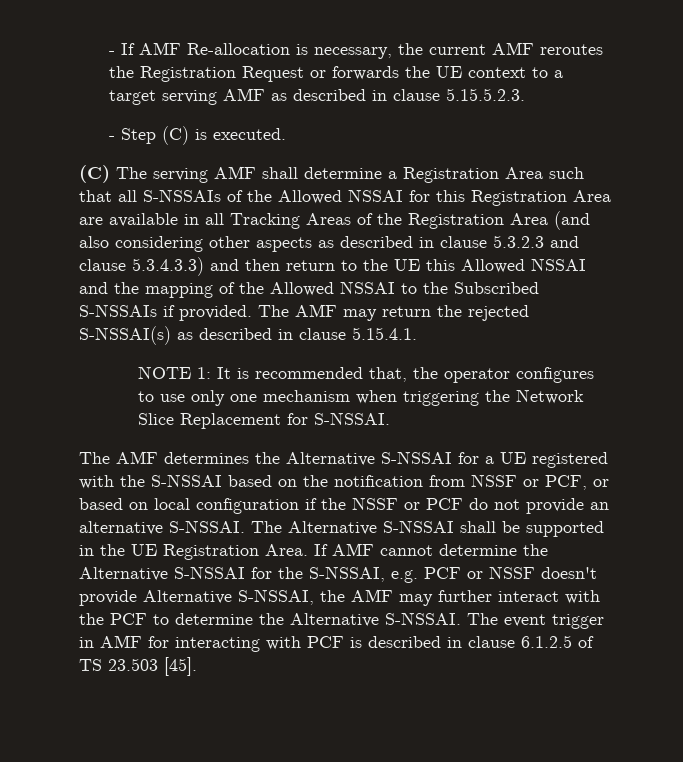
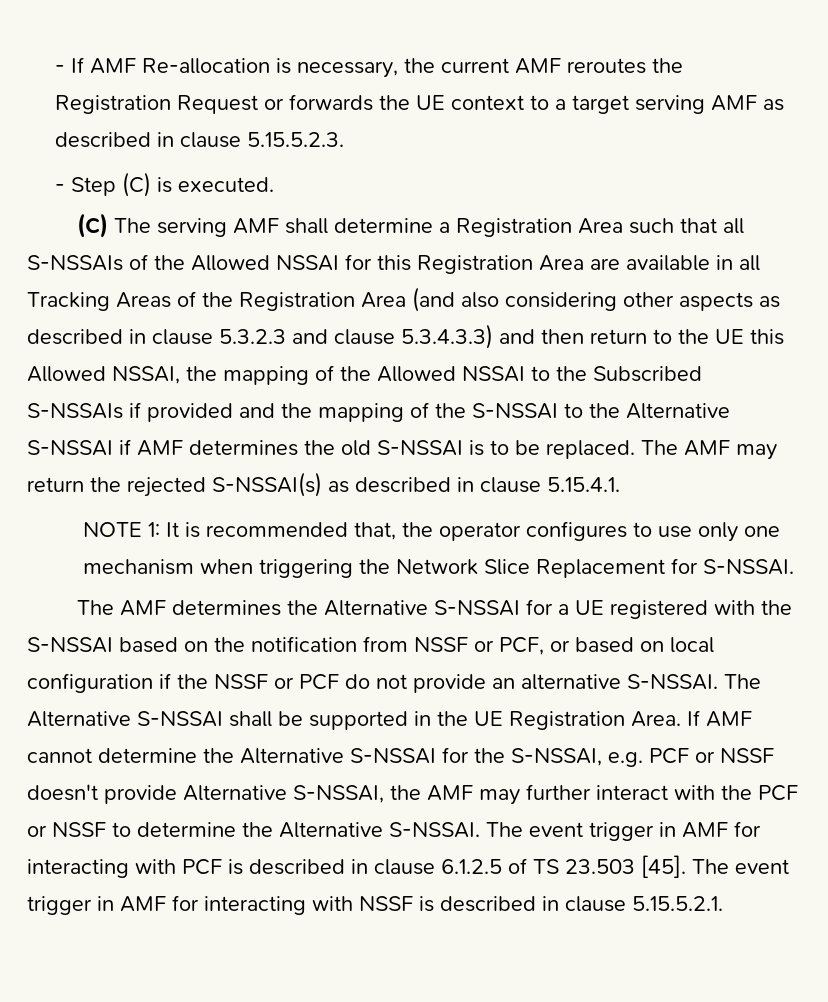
[531,258,586,271] [79,282,108,294] NSSAI and -> [112,366,180,384] NSSAI,
[179,305,252,321] provided. -> [147,402,730,422] [27,439,635,459] provided and the mapping of the S-NSSAI to the Alternative S-NSSAI if AMF determines the old S-NSSAI is to be replaced.
(147, 619) none -> [27,822,106,837] or NSSF
(197, 666) none -> [692,859,789,874] [27,895,723,915] The event trigger in AMF for interacting with NSSF is described in clause 5.15.5.2.1.

